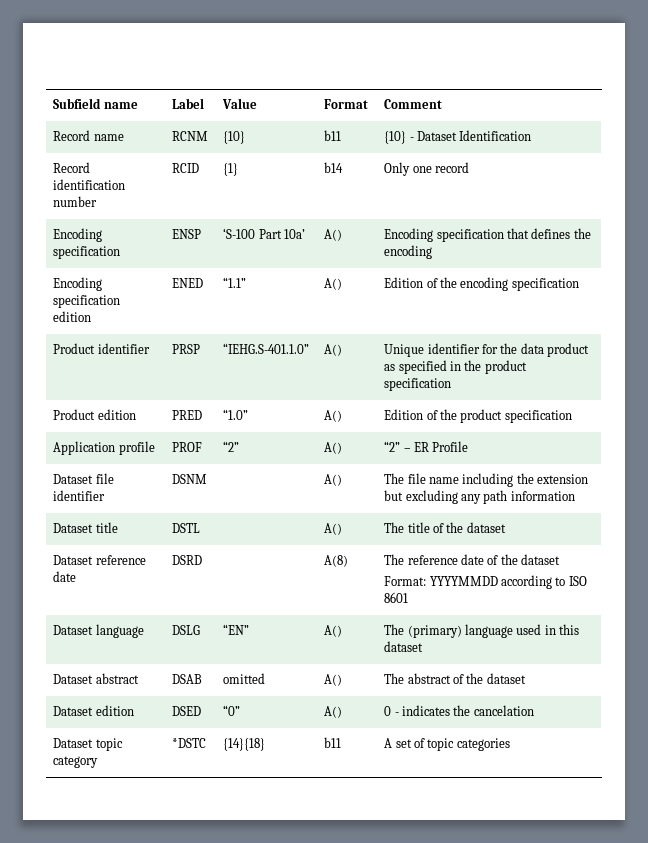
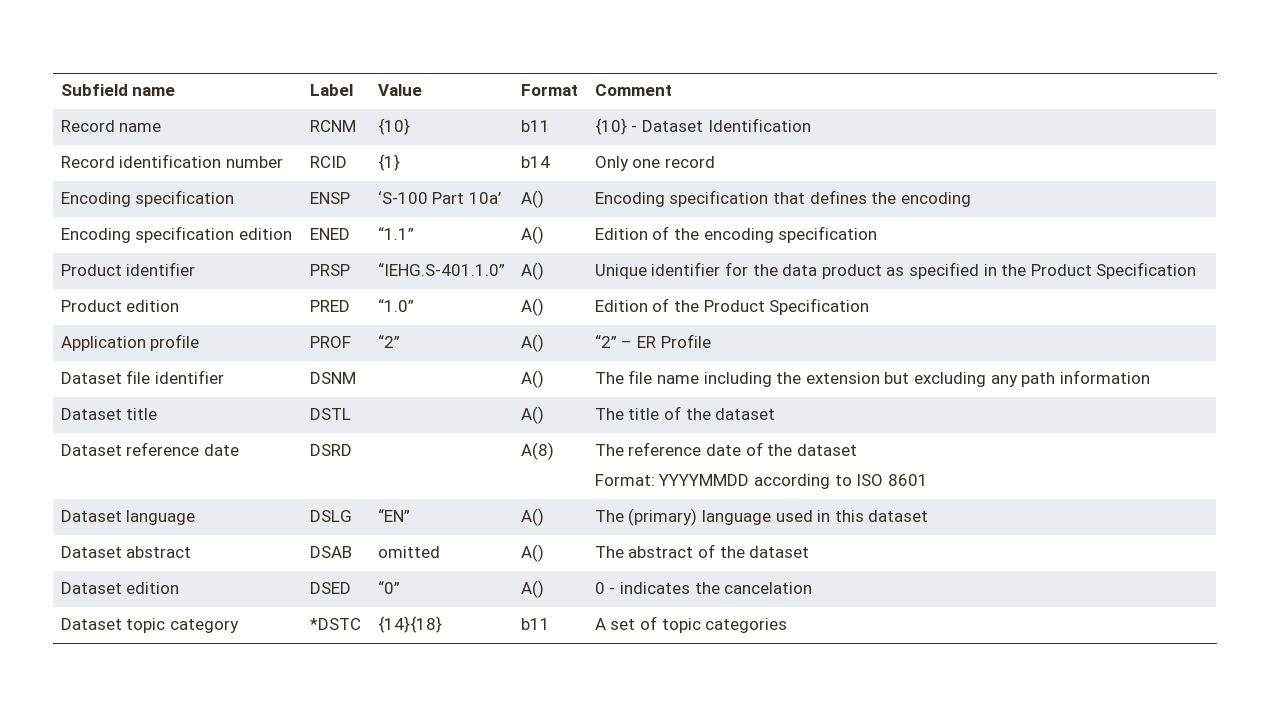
[484,360,527,374] [384,378,452,391] product specification -> [1030,262,1197,279] Product Specification
[460,409,572,423] product specification -> [703,298,870,315] Product Specification

